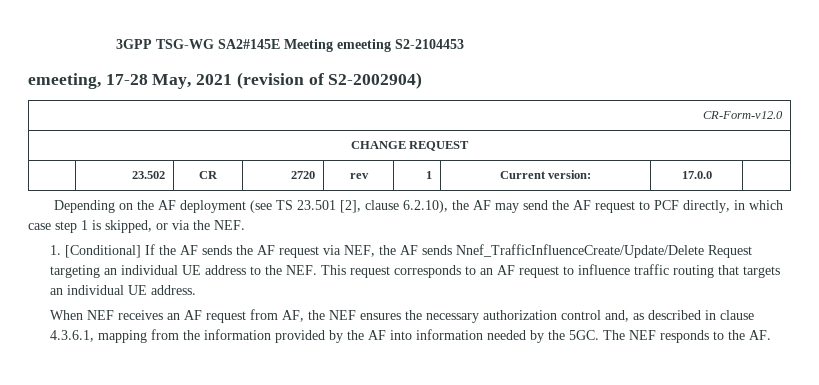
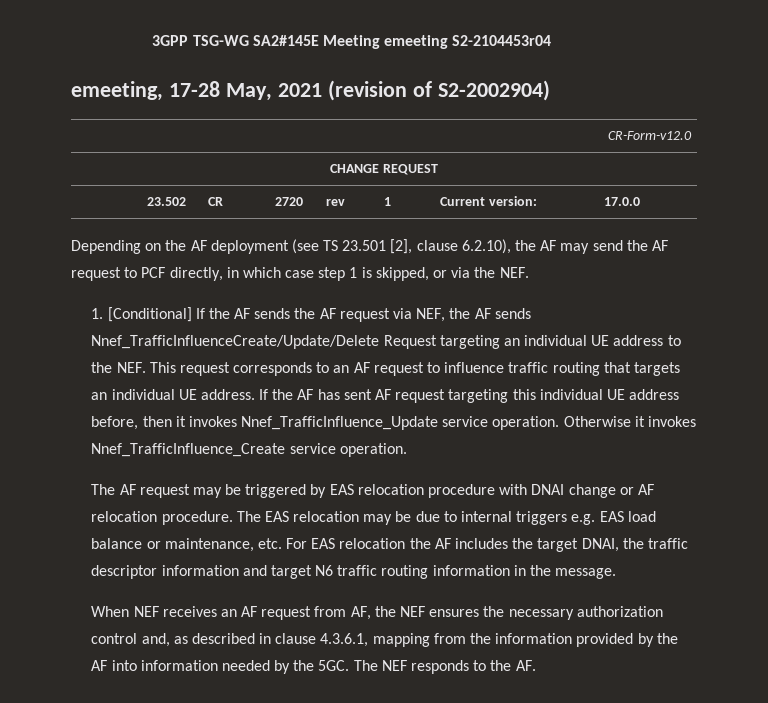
[394,39,464,49] S2-2104453 -> [452,35,552,46] S2-2104453r04
(196, 290) none -> [259,389,680,403] [91,416,697,430] [91,443,407,457] [91,484,654,498] [91,511,656,525] [91,538,688,552] [91,565,617,579] If the AF has sent AF request targeting this individual UE address before, then it invokes Nnef_TrafficInfluence_Update service operation. Otherwise it invokes Nnef_TrafficInfluence_Create service operation. // The AF request may be triggered by EAS relocation procedure with DNAI change or AF relocation procedure. The EAS relocation may be due to internal triggers e.g. EAS load balance or maintenance, etc. For EAS relocation the AF includes the target DNAI, the traffic descriptor information and target N6 traffic routing information in the message.

